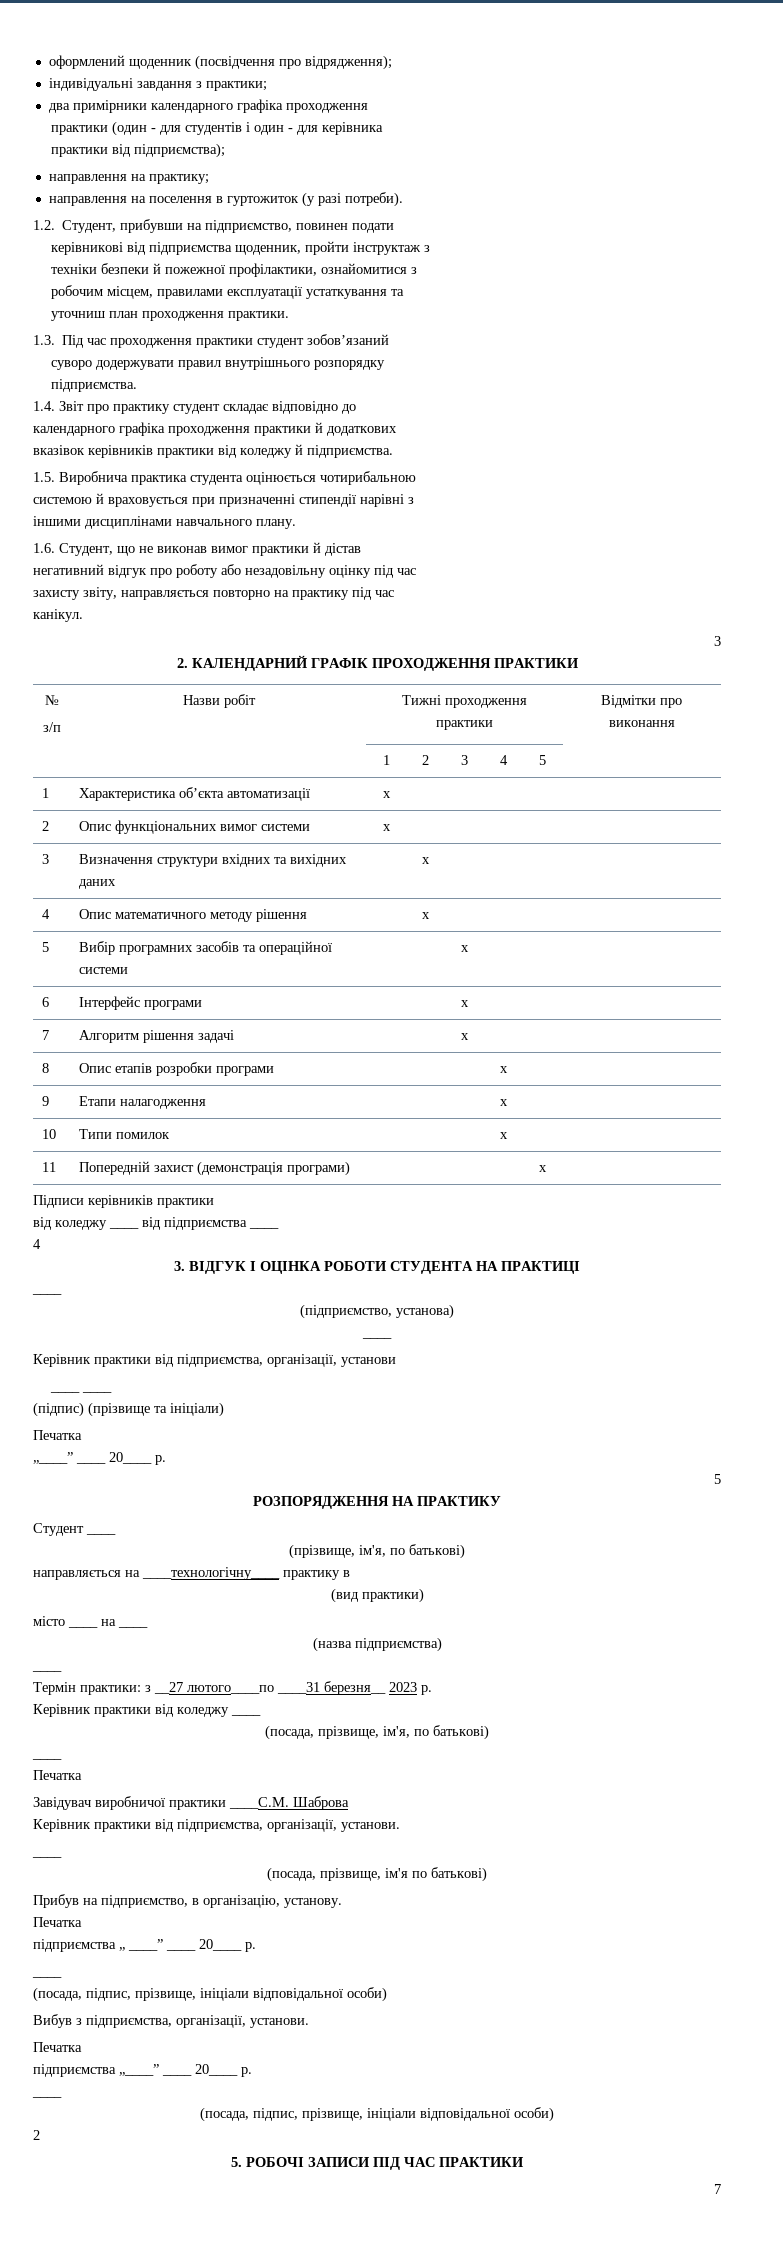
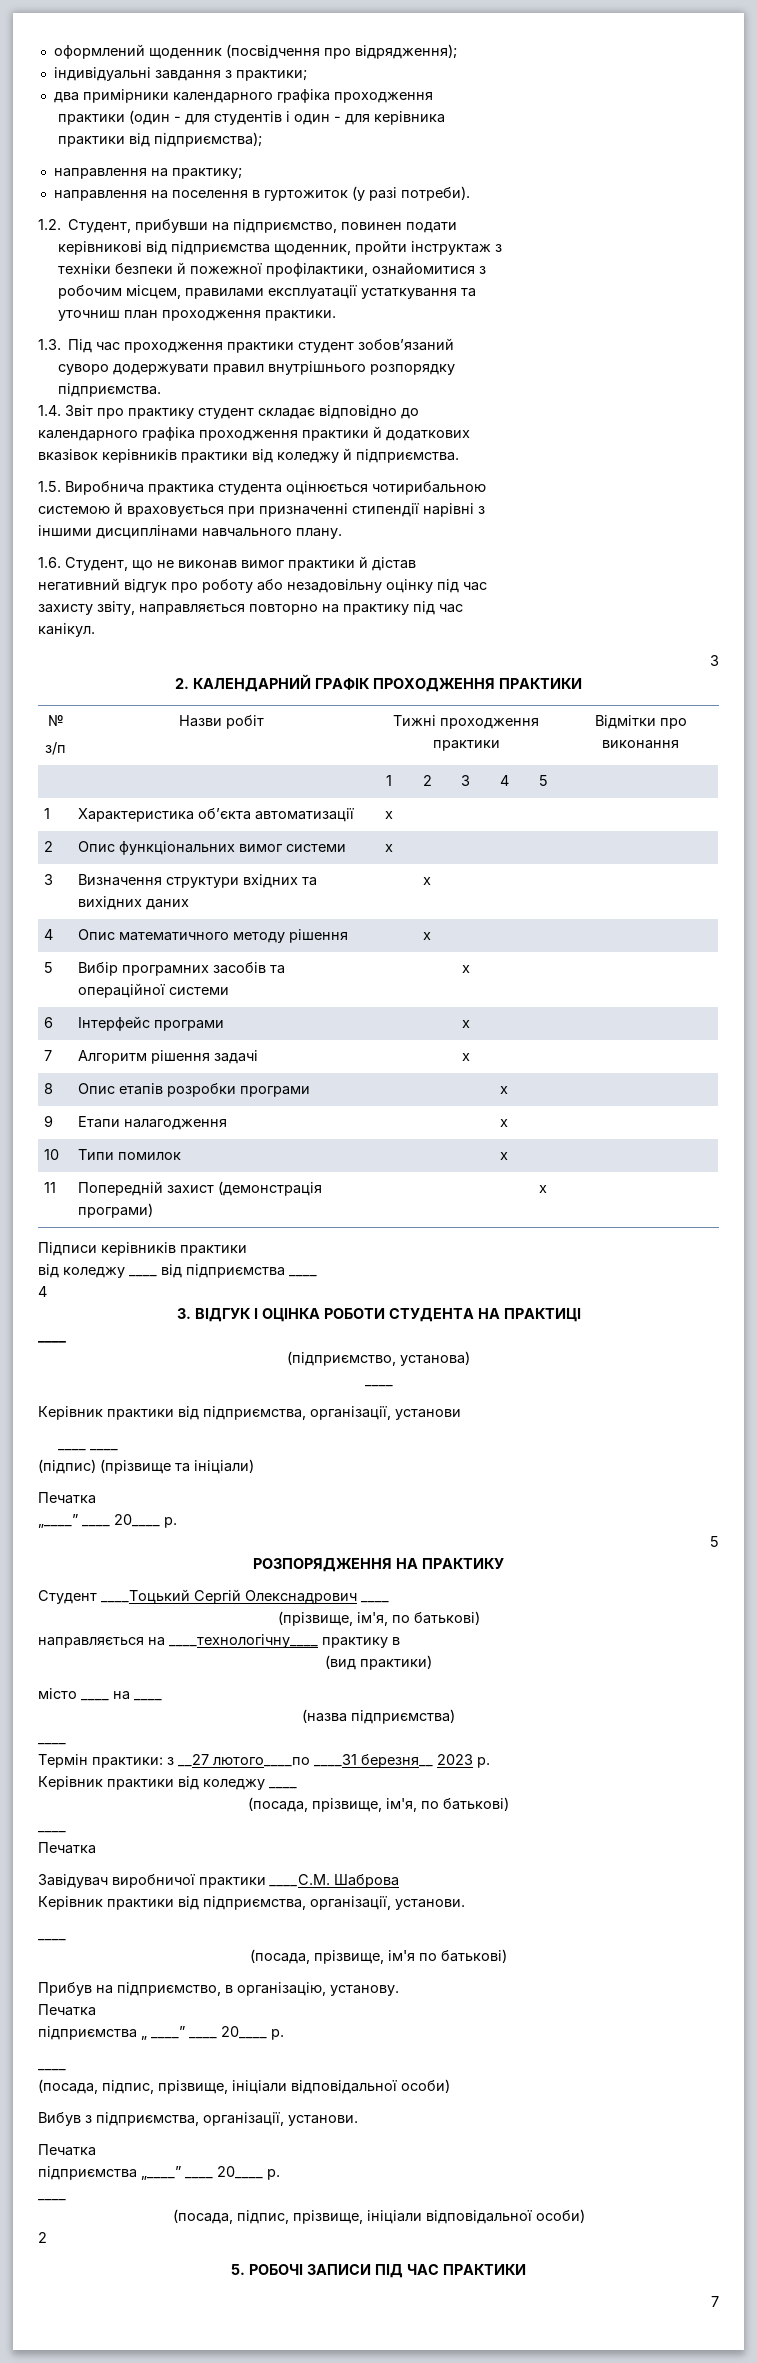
(84, 1529) none -> [101,1589,357,1604] ____Тоцький Сергій Олекснадрович

